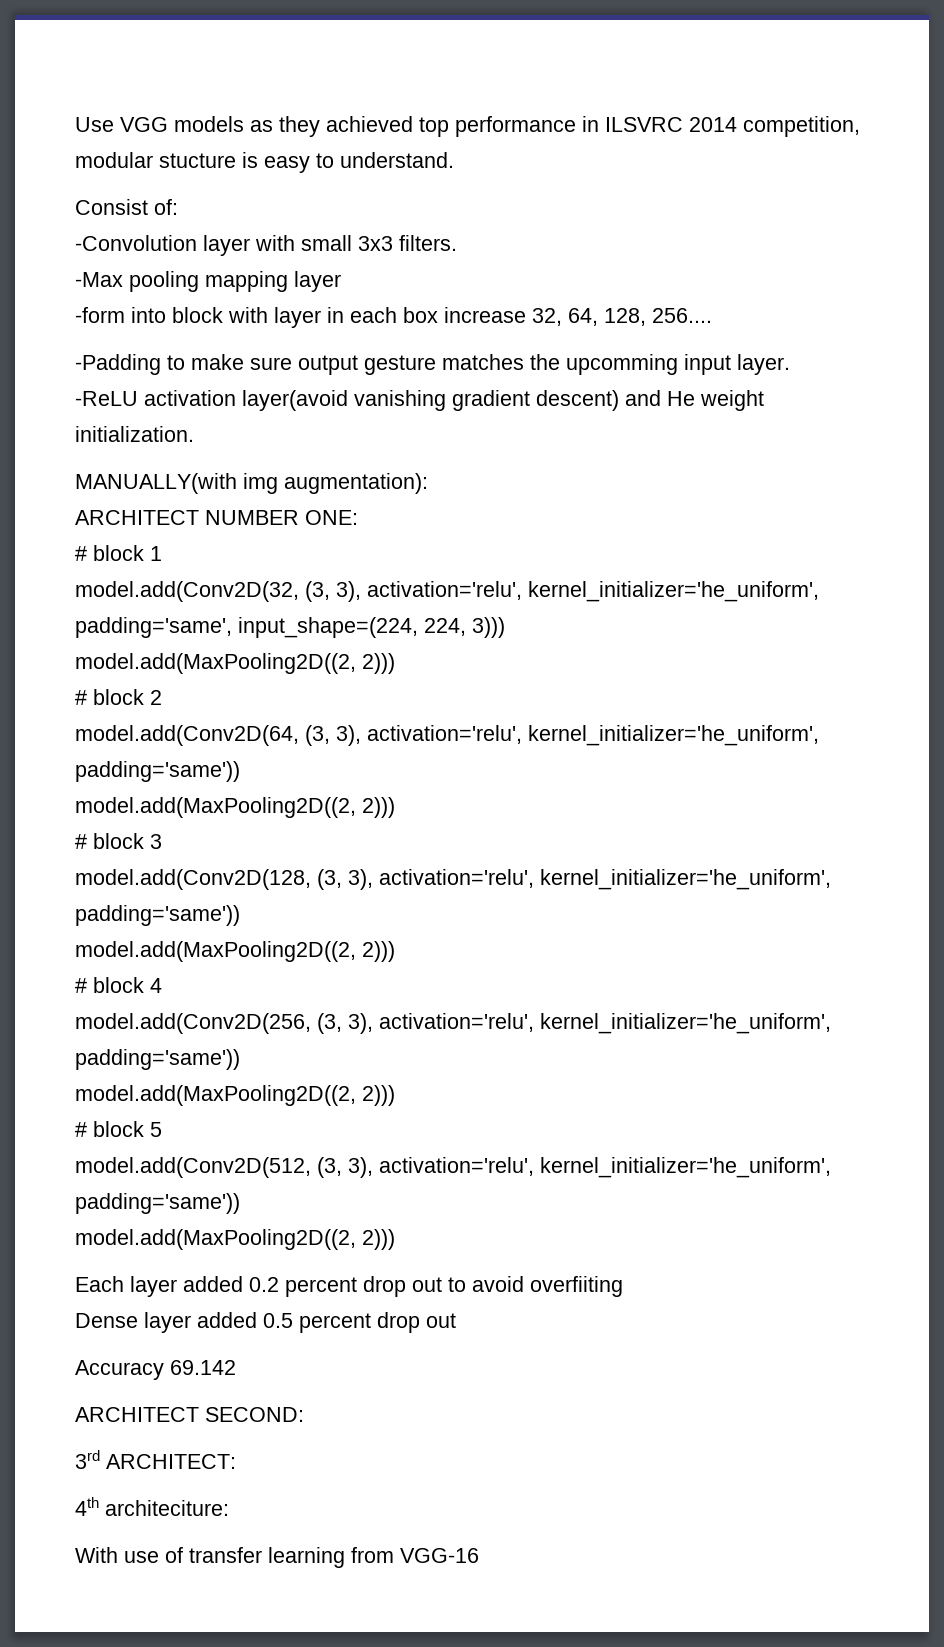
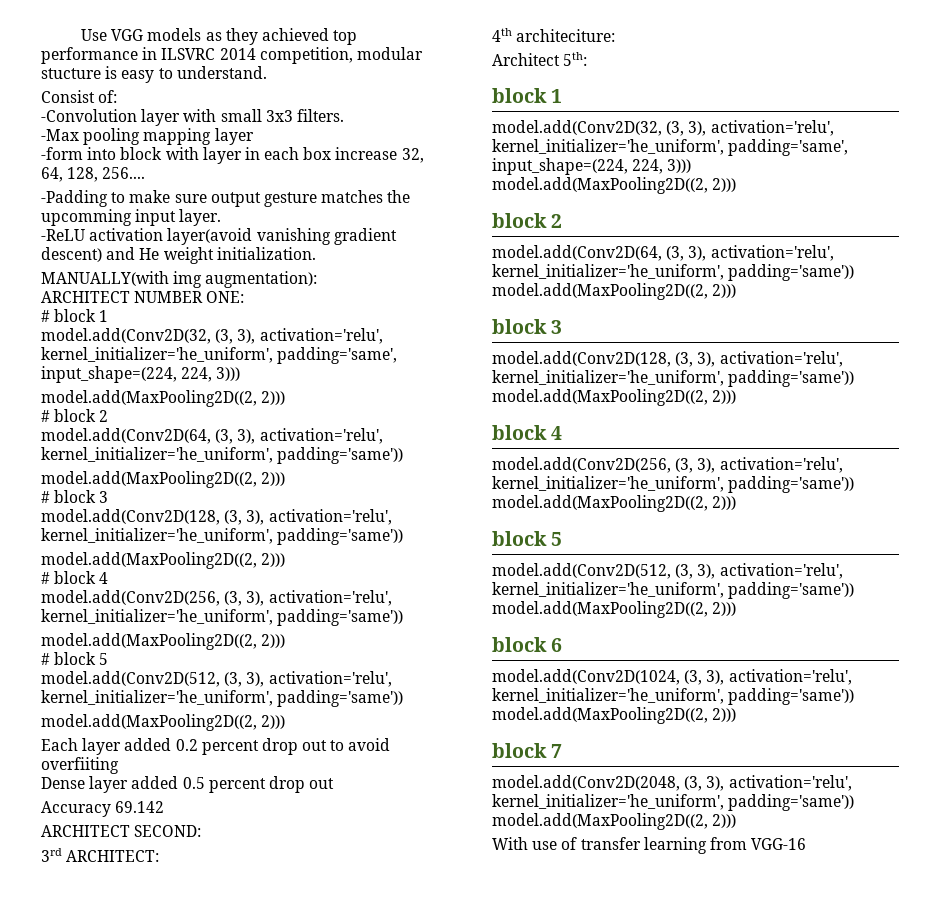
(229, 1508) none -> [492,52,588,66] [492,88,563,103] [492,120,834,136] [492,139,849,156] [492,158,692,175] [492,177,737,194] [492,213,563,228] [492,245,834,261] [492,264,855,281] [492,283,737,300] [492,319,563,334] [492,351,843,367] [492,370,855,387] [492,389,737,406] [492,425,563,440] [492,457,843,473] [492,476,855,493] [492,495,737,512] [492,531,563,546] [492,563,843,579] [492,582,855,599] [492,601,737,618] [492,637,563,652] [492,669,852,685] [492,688,855,705] [492,707,737,724] [492,743,563,758] [492,775,852,791] [492,794,855,811] [492,813,737,830] // Architect 5th: // block 1 // model.add(Conv2D(32, (3, 3), activation='relu', kernel_initializer='he_uniform', padding='same', input_shape=(224, 224, 3))) model.add(MaxPooling2D((2, 2))) // block 2 // model.add(Conv2D(64, (3, 3), activation='relu', kernel_initializer='he_uniform', padding='same')) model.add(MaxPooling2D((2, 2))) // block 3 // model.add(Conv2D(128, (3, 3), activation='relu', kernel_initializer='he_uniform', padding='same')) model.add(MaxPooling2D((2, 2))) // block 4 // model.add(Conv2D(256, (3, 3), activation='relu', kernel_initializer='he_uniform', padding='same')) model.add(MaxPooling2D((2, 2))) // block 5 // model.add(Conv2D(512, (3, 3), activation='relu', kernel_initializer='he_uniform', padding='same')) model.add(MaxPooling2D((2, 2))) // block 6 // model.add(Conv2D(1024, (3, 3), activation='relu', kernel_initializer='he_uniform', padding='same')) model.add(MaxPooling2D((2, 2))) // block 7 // model.add(Conv2D(2048, (3, 3), activation='relu', kernel_initializer='he_uniform', padding='same')) model.add(MaxPooling2D((2, 2)))

